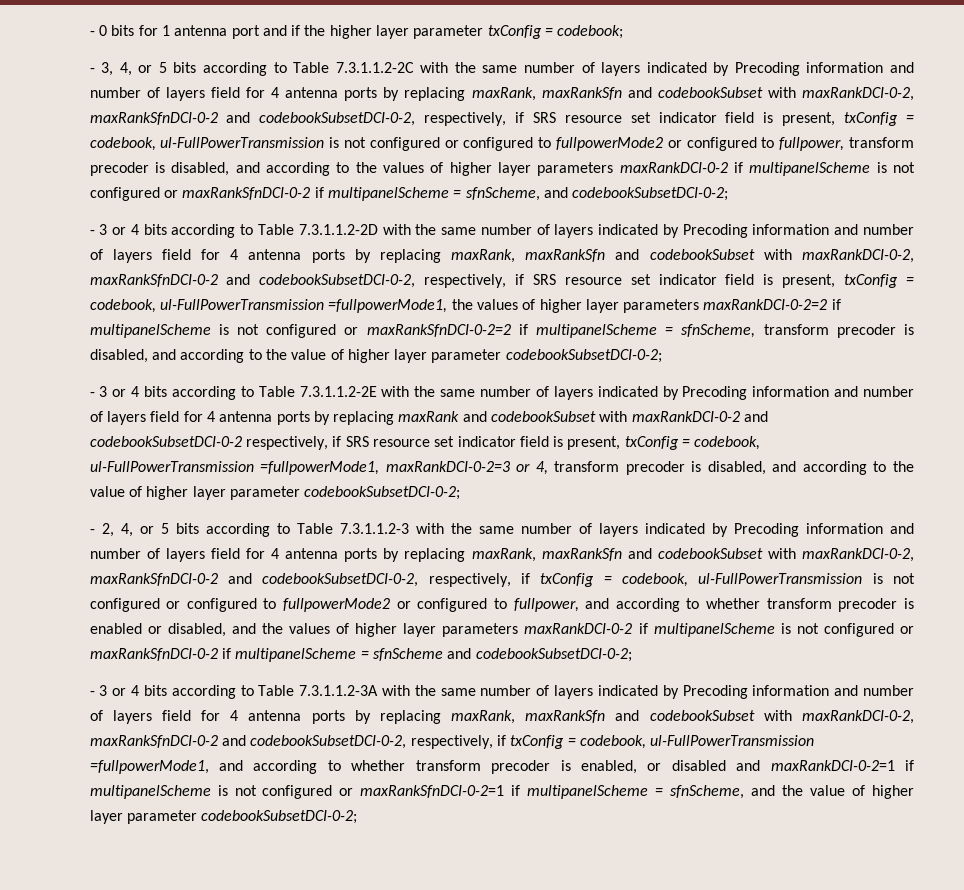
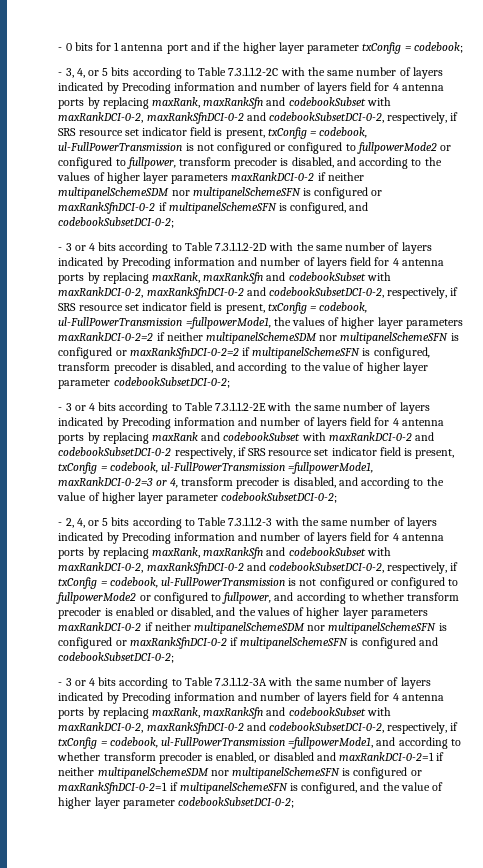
[749,162,916,176] [89,187,540,201] multipanelScheme is not configured or maxRankSfnDCI-0-2 if multipanelScheme = sfnScheme, -> [327,172,364,181] [58,187,383,199] [58,202,347,214] neither multipanelSchemeSDM nor multipanelSchemeSFN is configured or maxRankSfnDCI-0-2 if multipanelSchemeSFN is configured,
[89,324,259,338] multipanelScheme is not -> [166,332,459,344] neither multipanelSchemeSDM nor multipanelSchemeSFN is
[535,324,756,338] multipanelScheme = sfnScheme, -> [252,347,430,359] multipanelSchemeSFN is configured,
[653,623,915,637] [89,648,443,662] multipanelScheme is not configured or maxRankSfnDCI-0-2 if multipanelScheme = sfnScheme -> [154,622,447,634] [58,637,416,649] neither multipanelSchemeSDM nor multipanelSchemeSFN is configured or maxRankSfnDCI-0-2 if multipanelSchemeSFN is configured
[89,785,257,799] multipanelScheme is not -> [58,767,351,779] neither multipanelSchemeSDM nor multipanelSchemeSFN is
[527,785,745,799] multipanelScheme = sfnScheme, -> [179,782,358,794] multipanelSchemeSFN is configured,

